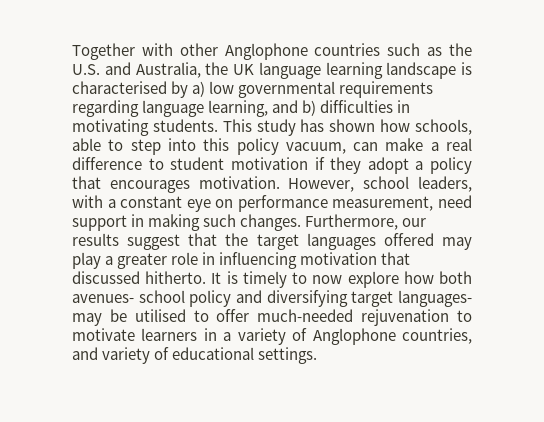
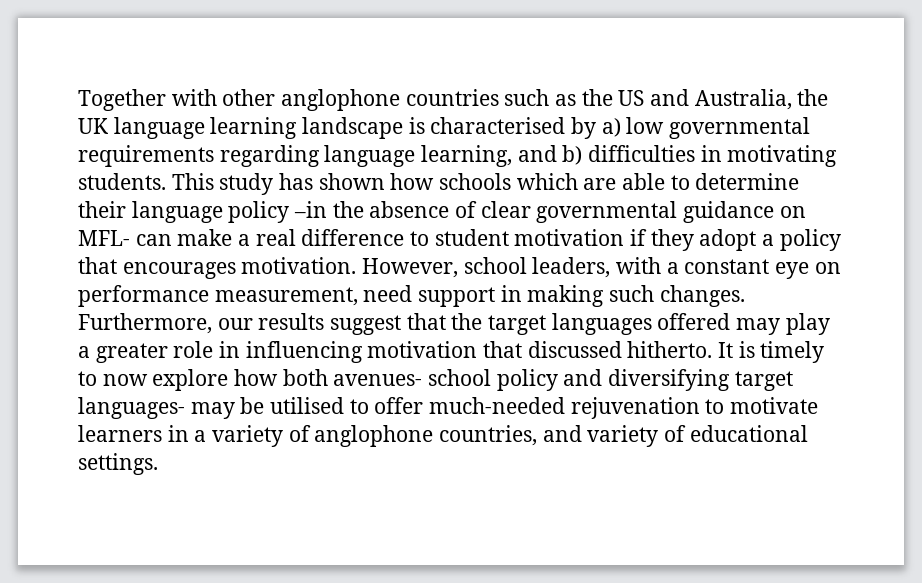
[224,43,308,60] Anglophone -> [281,89,401,111] anglophone
[72,64,100,75] U.S. -> [618,90,645,106] US
[415,119,473,135] [72,138,346,155] schools, able to step into this policy vacuum, -> [439,173,800,190] [78,201,806,223] [78,230,130,246] schools which are able to determine their language policy –in the absence of clear governmental guidance on MFL-
[312,328,396,345] Anglophone -> [314,425,434,447] anglophone

